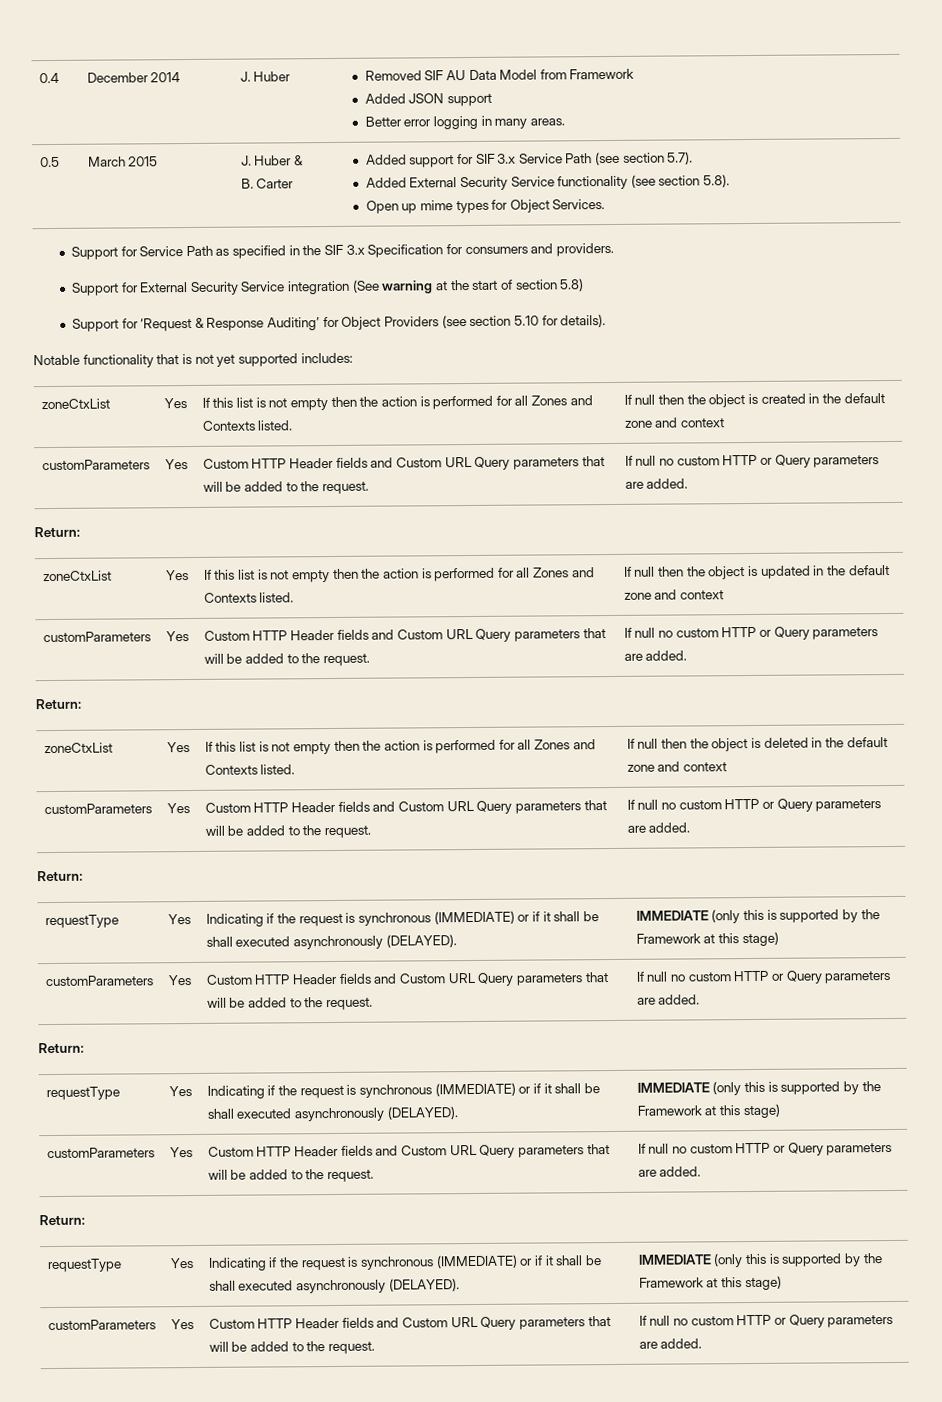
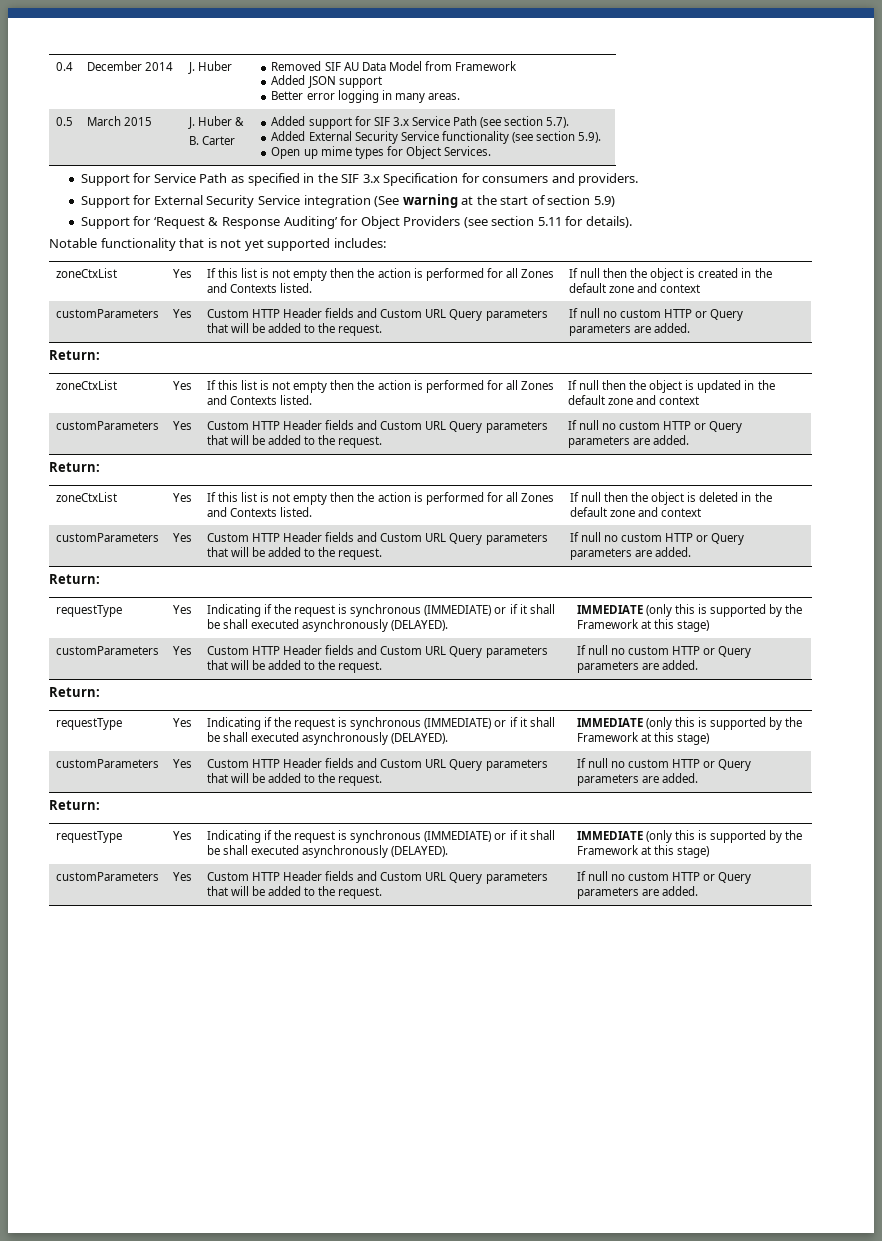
[703,174,731,188] 5.8). -> [578,132,602,143] 5.9).
[559,278,585,292] 5.8) -> [593,196,615,207] 5.9)
[513,315,539,326] 5.10 -> [537,217,562,226] 5.11

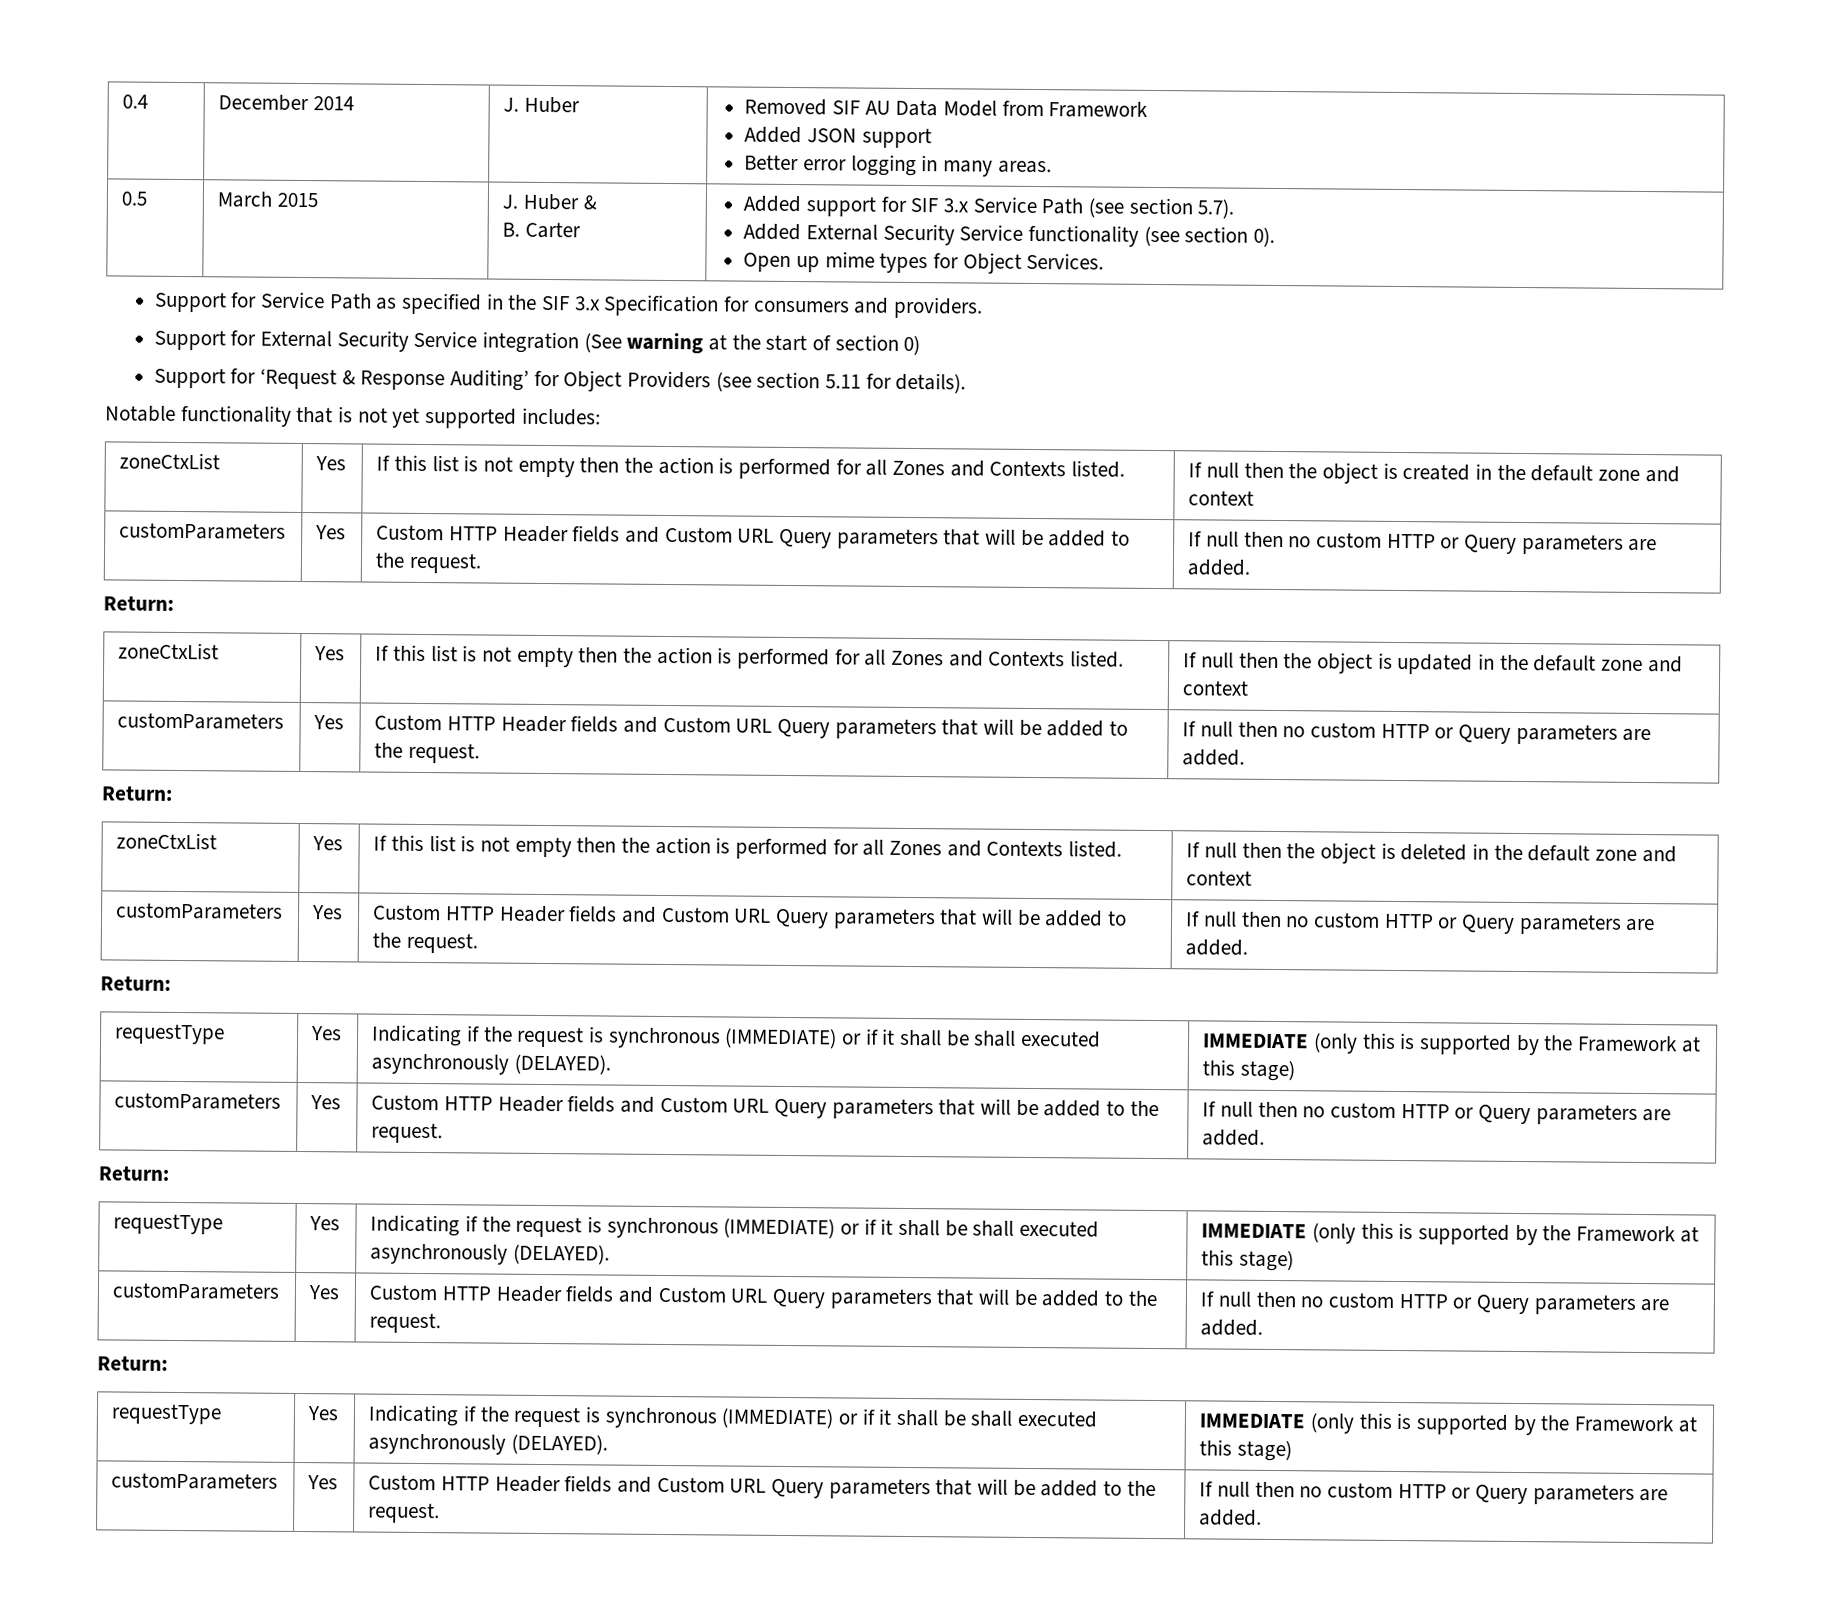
[578,132,602,143] 5.9). -> [1252,226,1275,247] 0).
[593,196,615,207] 5.9) -> [903,334,921,356] 0)
(600, 313) none -> [1243,531,1284,548] then
(599, 425) none -> [1237,721,1278,738] then
(601, 537) none -> [1240,911,1282,928] then
(608, 650) none -> [1257,1101,1298,1118] then
(608, 763) none -> [1255,1291,1296,1308] then
(608, 876) none -> [1254,1481,1295,1498] then

